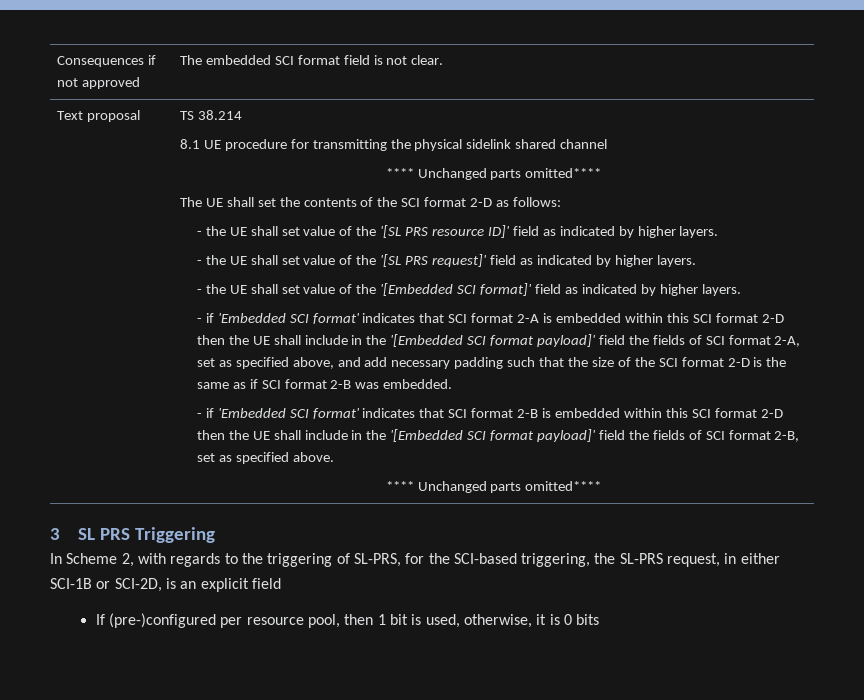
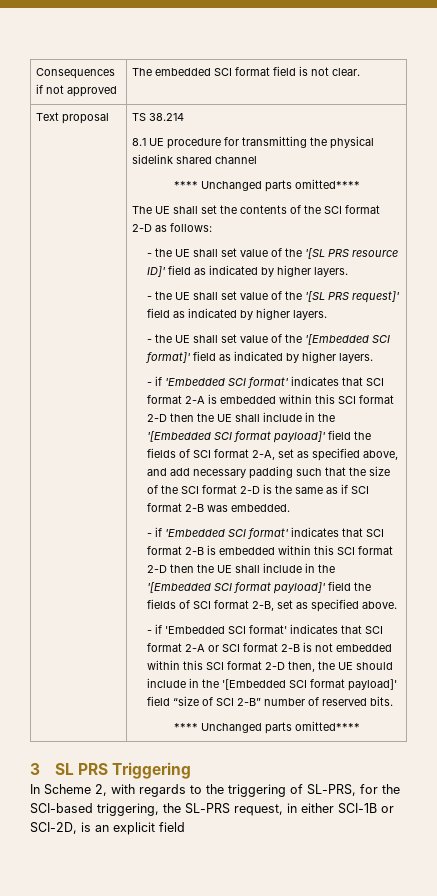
(334, 457) none -> [147,624,384,634] [147,642,393,652] [147,660,394,672] [147,678,398,691] [147,696,394,706] // - if 'Embedded SCI format' indicates that SCI format 2-A or SCI format 2-B is not embedded within this SCI format 2-D then, the UE should include in the '[Embedded SCI format payload]' field “size of SCI 2-B” number of reserved bits.
[95,613,600,628] // If (pre-)configured per resource pool, then 1 bit is used, otherwise, it is 0 bits -> (185, 827) none

